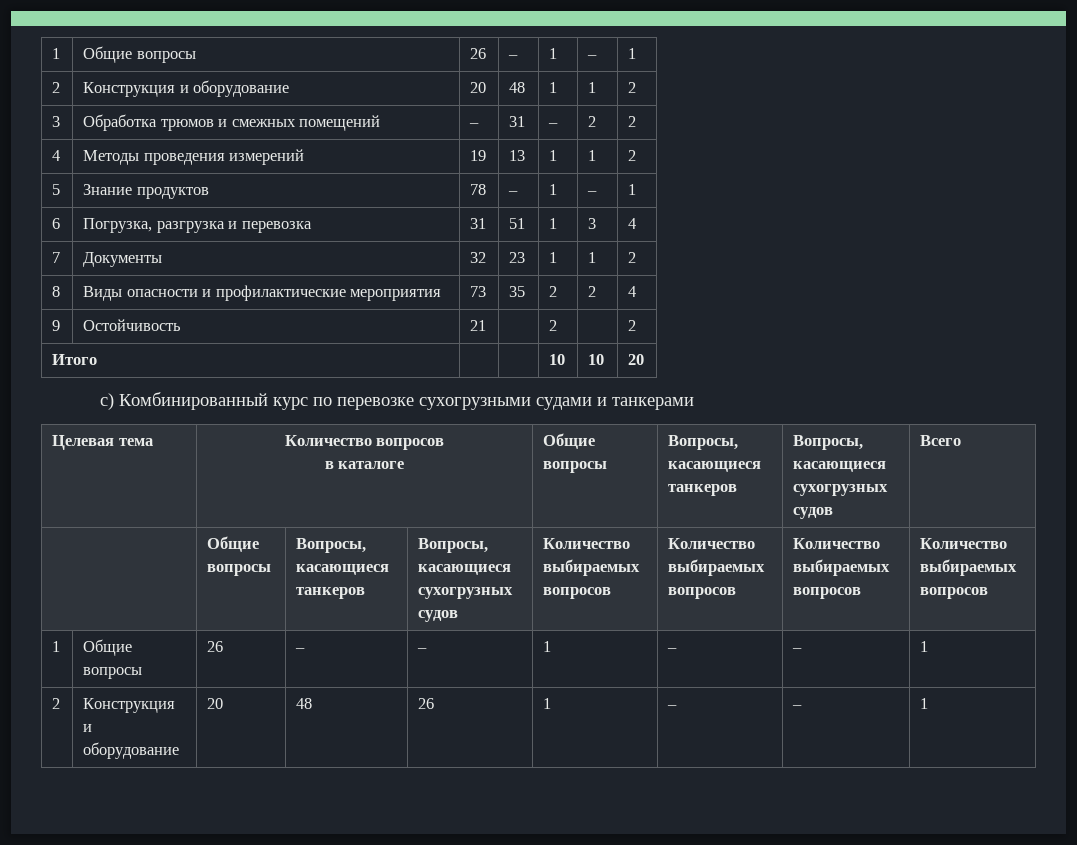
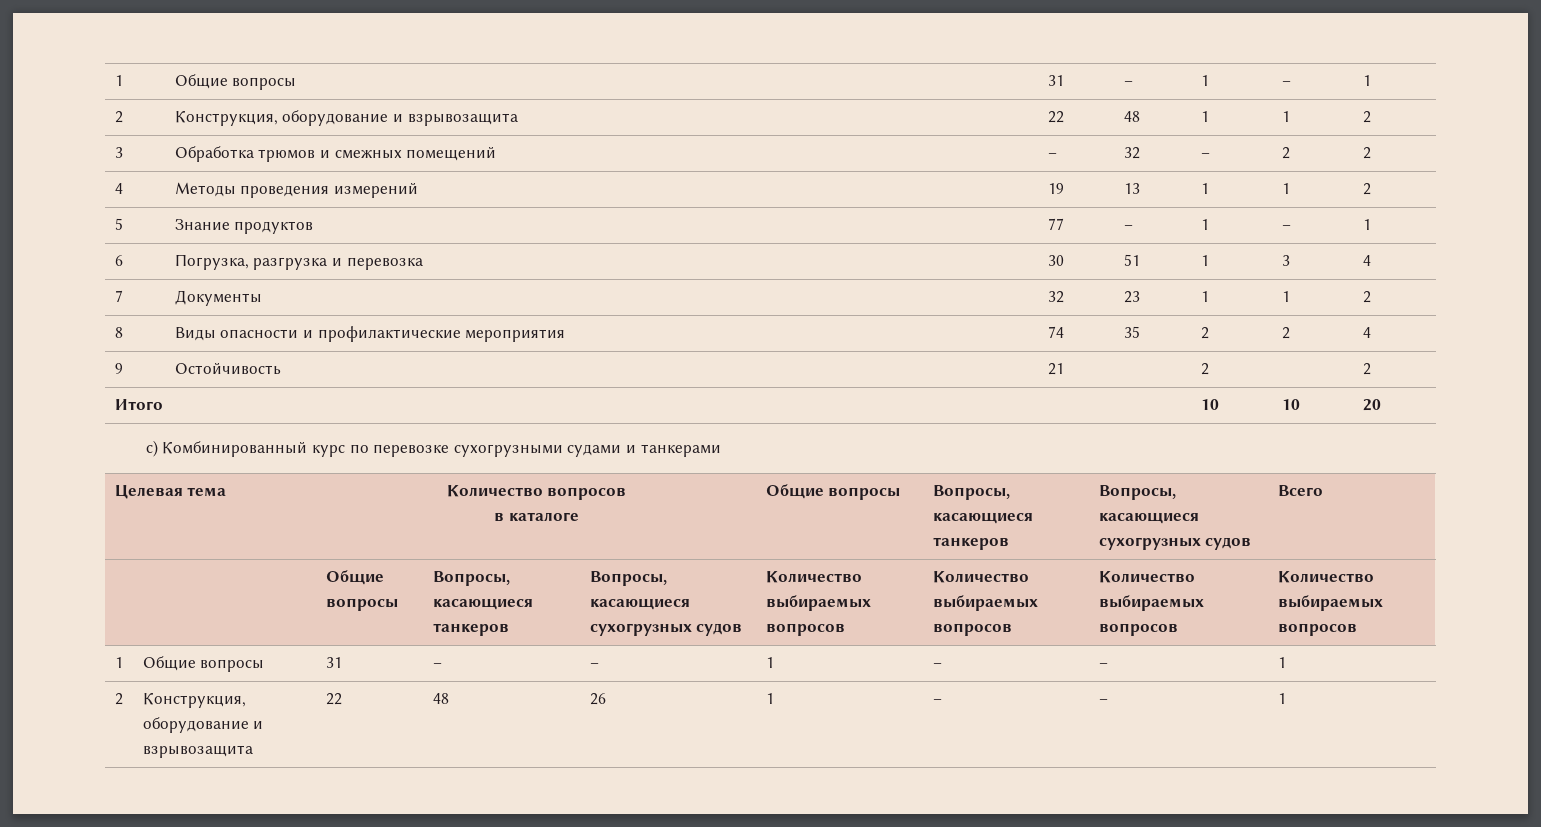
[52,48,61,59] [83,46,196,63] [470,48,487,59] 1 | Общие вопросы | 26 -> [114,75,123,86] [174,74,297,90] [1047,75,1064,86] 1 | Общие вопросы | 31
[83,80,290,97] [470,82,487,93] Конструкция и оборудование | 20 -> [174,110,518,126] [1047,111,1064,123] Конструкция, оборудование и взрывозащита | 22
[509,116,526,127] 31 -> [1123,147,1140,159] 32
[470,184,487,195] 78 -> [1047,218,1064,230] 77
[470,218,487,229] 31 -> [1047,255,1064,266] 30
[470,286,487,297] 73 -> [1047,326,1064,338] 74
[207,641,224,652] 26 -> [325,657,342,668] 31
[83,698,176,713] [83,724,93,732] [83,742,180,759] [207,698,224,709] Конструкция и оборудование | 20 -> [142,693,246,708] [142,717,264,733] [142,745,253,758] [325,693,342,705] Конструкция, оборудование и взрывозащита | 22

